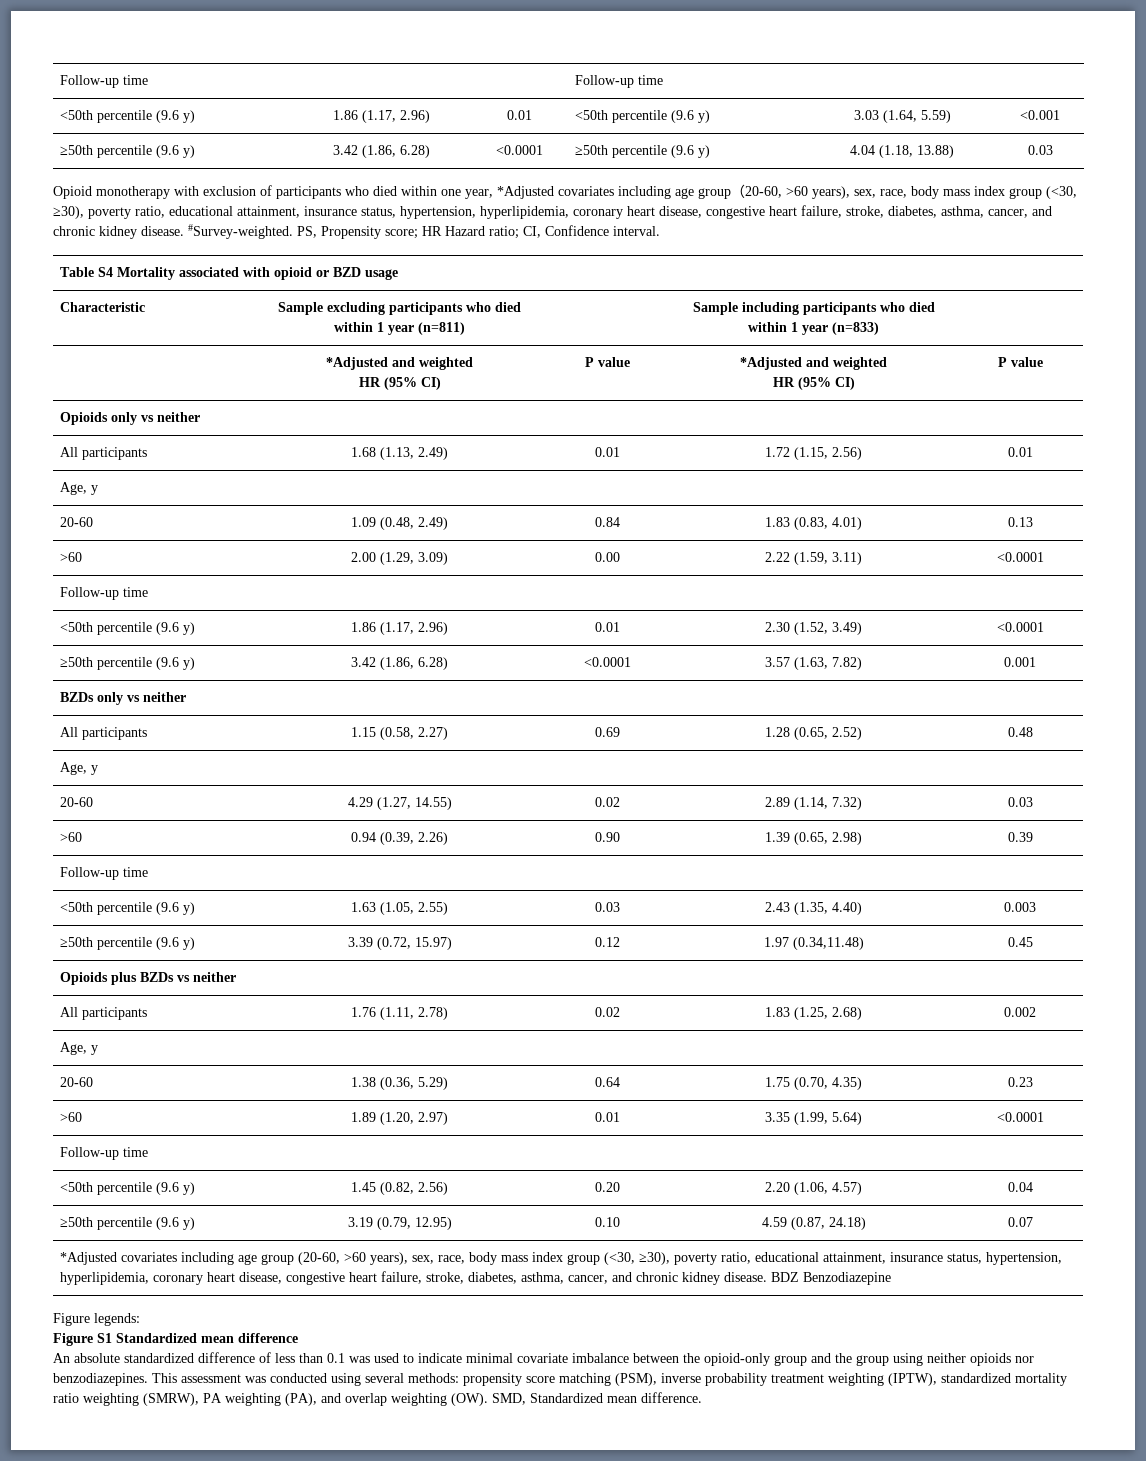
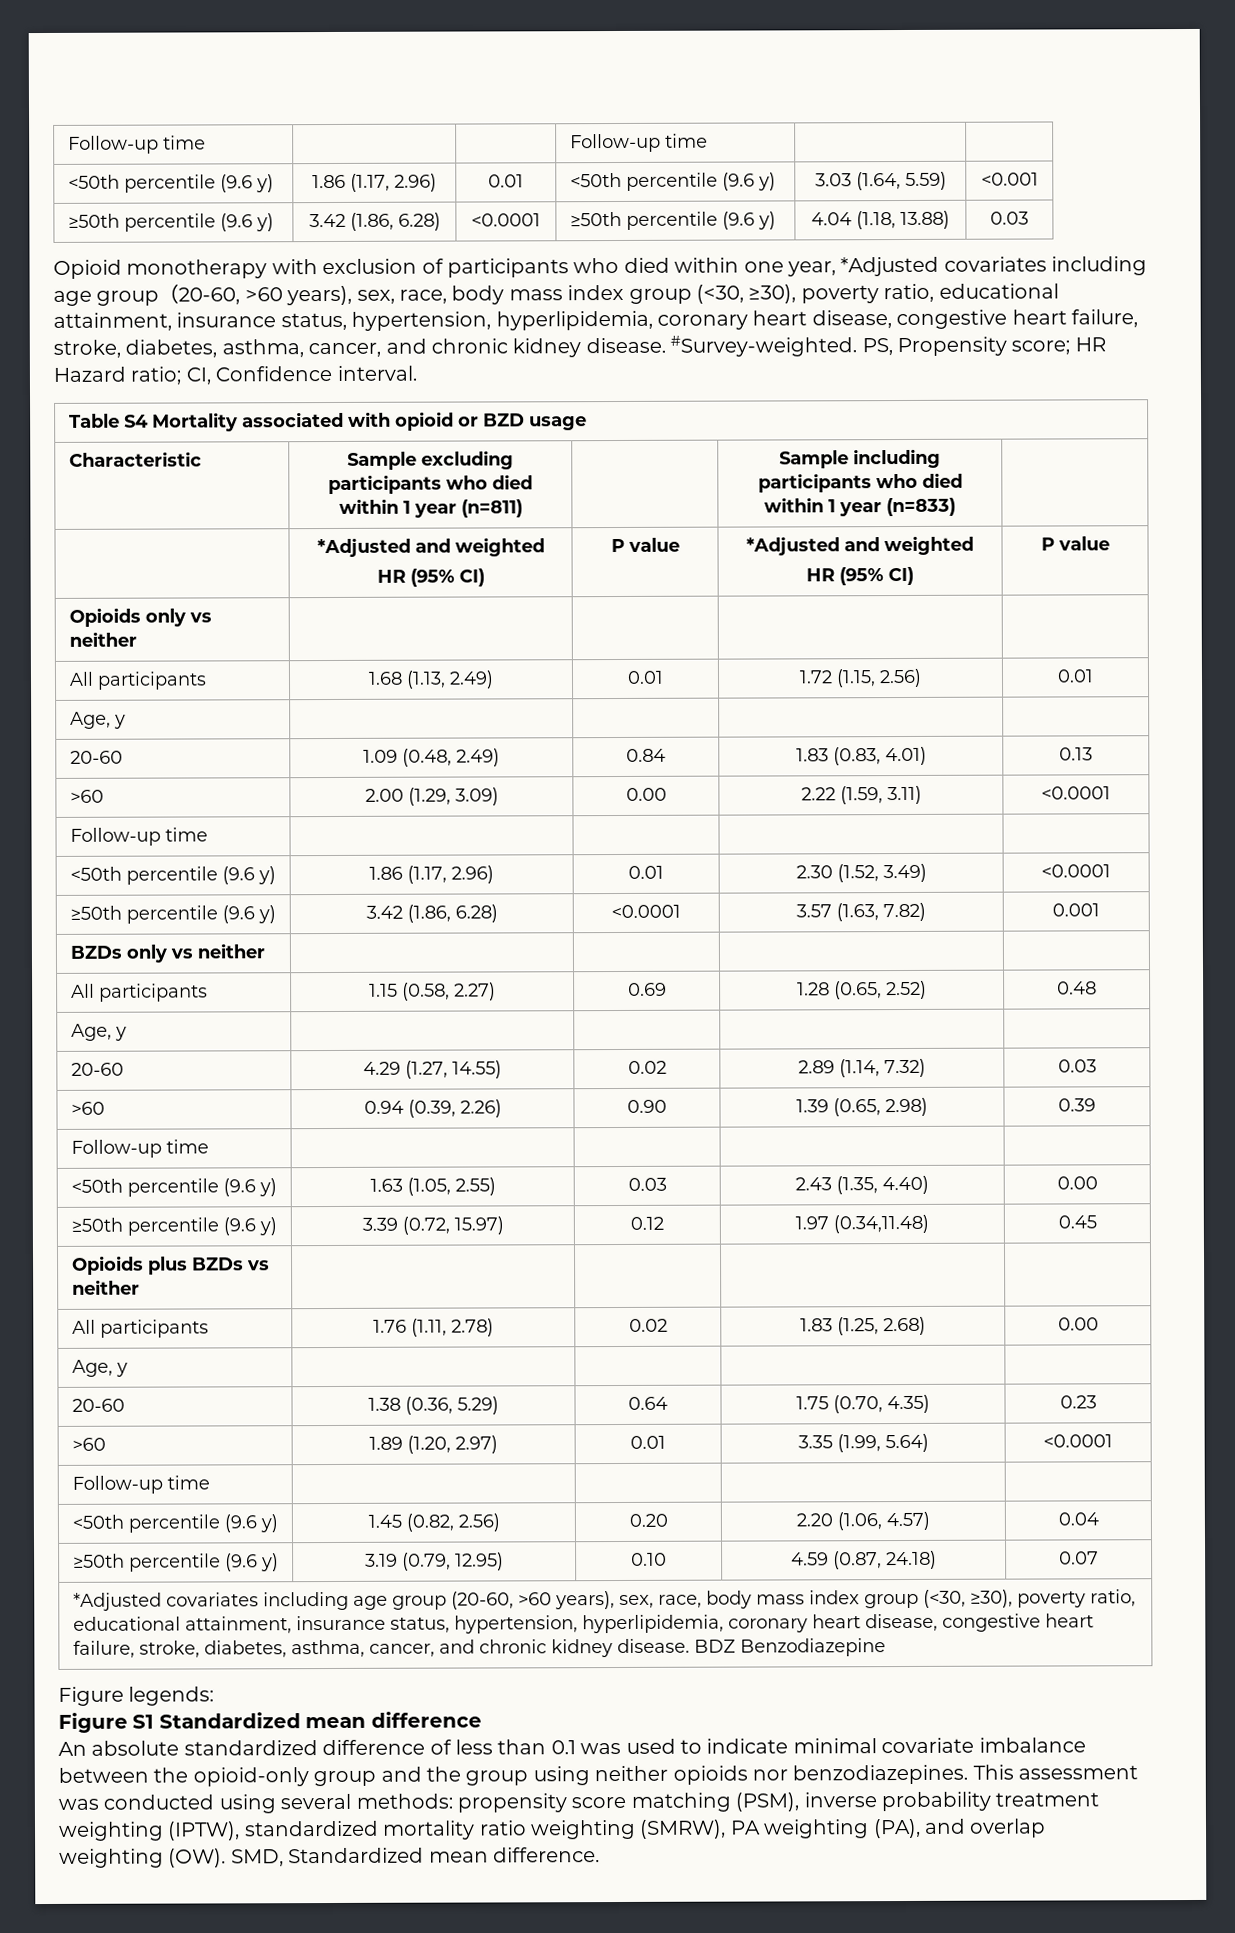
[1004,902,1036,912] 0.003 -> [1056,1176,1098,1190] 0.00
[1004,1007,1036,1017] 0.002 -> [1057,1317,1099,1331] 0.00

